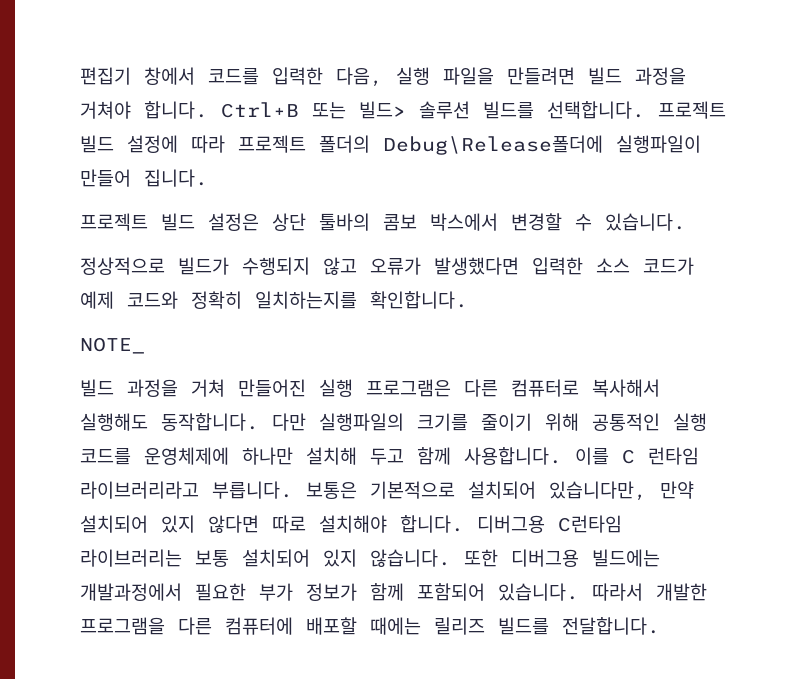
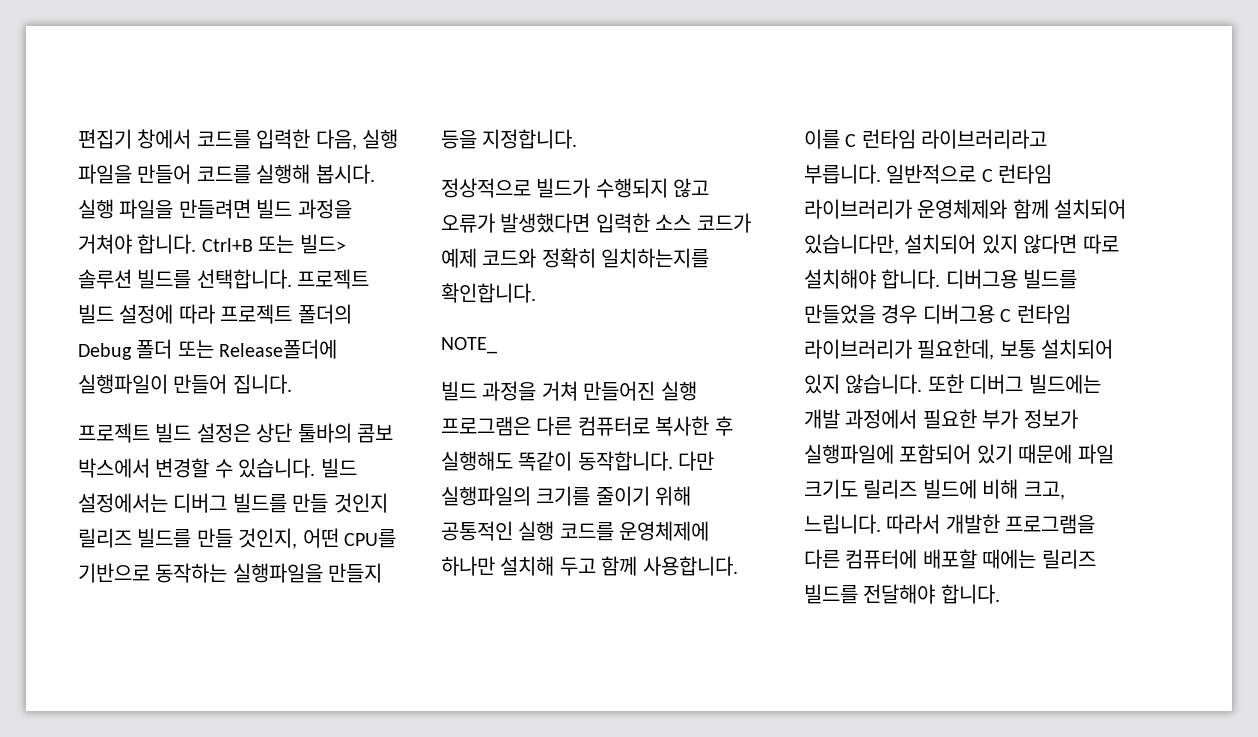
(494, 76) none -> [137,164,375,184] [78,199,174,219] 만들어 코드를 실행해 봅시다. 실행 파일을
[383,135,603,155] Debug\Release폴더에 -> [78,339,338,360] Debug 폴더 또는 Release폴더에
(686, 222) none -> [320,458,357,478] [78,493,388,513] [78,528,396,549] [78,563,383,583] [441,129,578,149] 빌드 설정에서는 디버그 빌드를 만들 것인지 릴리즈 빌드를 만들 것인지, 어떤 CPU를 기반으로 동작하는 실행파일을 만들지 등을 지정합니다.
[592,379,660,397] [80,413,148,431] 복사해서 실행해도 -> [655,416,733,436] [441,451,573,471] 복사한 후 실행해도 똑같이
[306,481,455,499] 보통은 기본적으로 -> [886,164,1053,184] [804,199,1049,219] 일반적으로 C 런타임 라이브러리가 운영체제와 함께
[660,481,694,499] 만약 -> (899, 244) none
[558,515,622,533] [80,549,182,567] C런타임 라이브러리는 -> [1023,269,1078,289] [804,304,1071,324] [804,339,995,360] 빌드를 만들었을 경우 디버그용 C 런타임 라이브러리가 필요한데,
[511,549,660,567] [80,583,579,601] 디버그용 빌드에는 개발과정에서 필요한 부가 정보가 함께 포함되어 있습니다. -> [969,374,1101,394] [804,409,1078,429] [804,444,1114,464] [804,479,1065,500] [804,514,881,534] 디버그 빌드에는 개발 과정에서 필요한 부가 정보가 실행파일에 포함되어 있기 때문에 파일 크기도 릴리즈 빌드에 비해 크고, 느립니다.
[562,617,660,635] 전달합니다. -> [863,584,1000,604] 전달해야 합니다.

